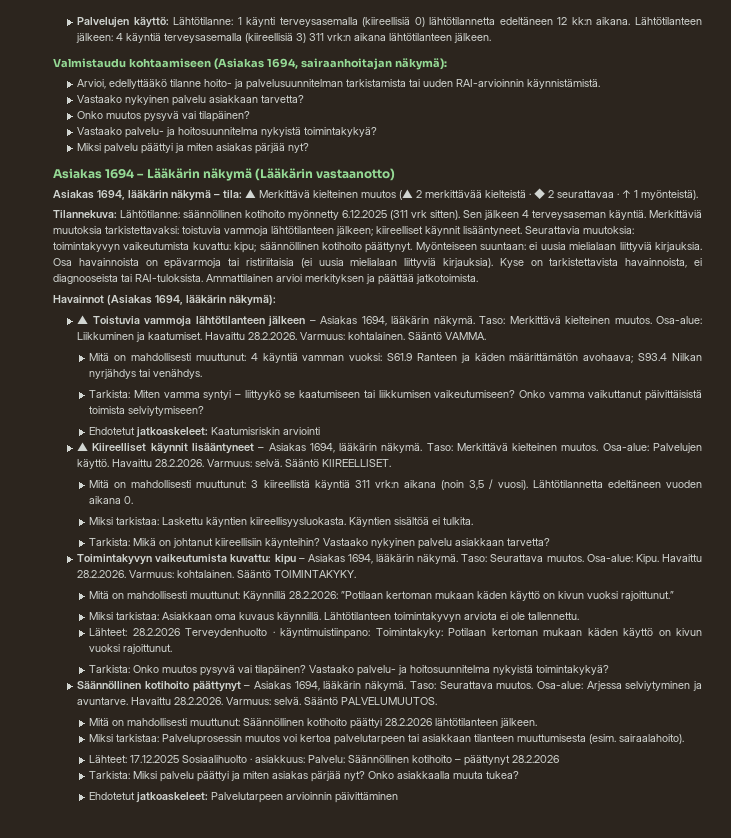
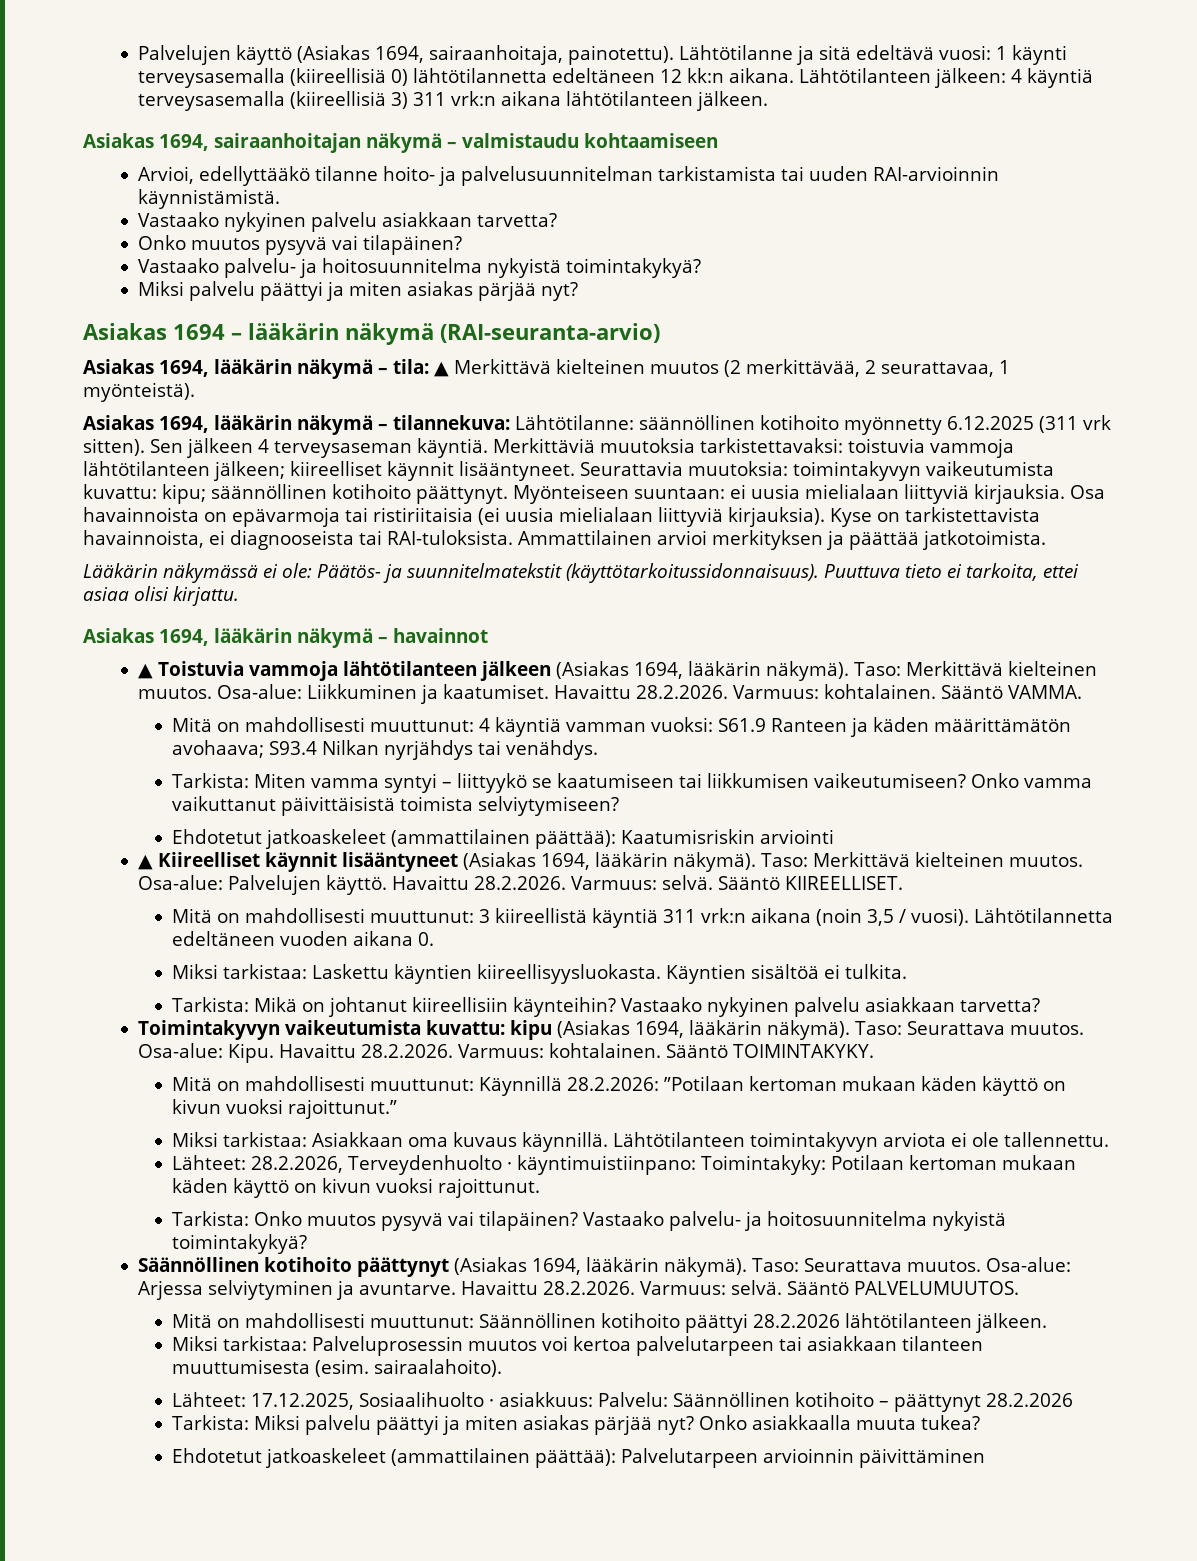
[77,17,234,28] Palvelujen käyttö: Lähtötilanne: -> [137,45,991,65] Palvelujen käyttö (Asiakas 1694, sairaanhoitaja, painotettu). Lähtötilanne ja sitä edeltävä vuosi:
[53,58,447,70] Valmistaudu kohtaamiseen (Asiakas 1694, sairaanhoitajan näkymä): -> [83,133,718,153] Asiakas 1694, sairaanhoitajan näkymä – valmistaudu kohtaamiseen
[146,168,396,181] Lääkärin näkymä (Lääkärin vastaanotto) -> [248,323,660,345] lääkärin näkymä (RAI-seuranta-arvio)
[399,188,698,200] [53,210,117,218] (▲ 2 merkittävää kielteistä · ◆ 2 seurattavaa · ↑ 1 myönteistä). // Tilannekuva: -> [724,359,1010,377] [83,382,195,402] [83,415,510,435] (2 merkittävää, 2 seurattavaa, 1 myönteistä). // Asiakas 1694, lääkärin näkymä – tilannekuva:
[53,295,276,306] Havainnot (Asiakas 1694, lääkärin näkymä): -> [83,563,1079,583] [83,586,239,606] [83,628,488,648] Lääkärin näkymässä ei ole: Päätös- ja suunnitelmatekstit (käyttötarkoitussidonnaisuus). Puuttuva tieto ei tarkoita, ettei asiaa olisi kirjattu. // Asiakas 1694, lääkärin näkymä – havainnot
[309,316,475,326] – Asiakas 1694, lääkärin näkymä. -> [555,661,849,681] (Asiakas 1694, lääkärin näkymä).
[136,427,209,438] jatkoaskeleet: -> [264,829,616,849] jatkoaskeleet (ammattilainen päättää):
[258,443,423,453] – Asiakas 1694, lääkärin näkymä. -> [462,852,756,872] (Asiakas 1694, lääkärin näkymä).
[298,554,459,564] – Asiakas 1694, lääkärin näkymä. -> [556,1020,850,1040] (Asiakas 1694, lääkärin näkymä).
[132,628,180,636] 28.2.2026 -> [250,1156,343,1173] 28.2.2026,
[244,681,407,691] – Asiakas 1694, lääkärin näkymä. -> [453,1257,747,1277] (Asiakas 1694, lääkärin näkymä).
[130,755,180,763] 17.12.2025 -> [250,1393,354,1410] 17.12.2025,
[136,792,209,803] jatkoaskeleet: -> [264,1448,616,1468] jatkoaskeleet (ammattilainen päättää):

